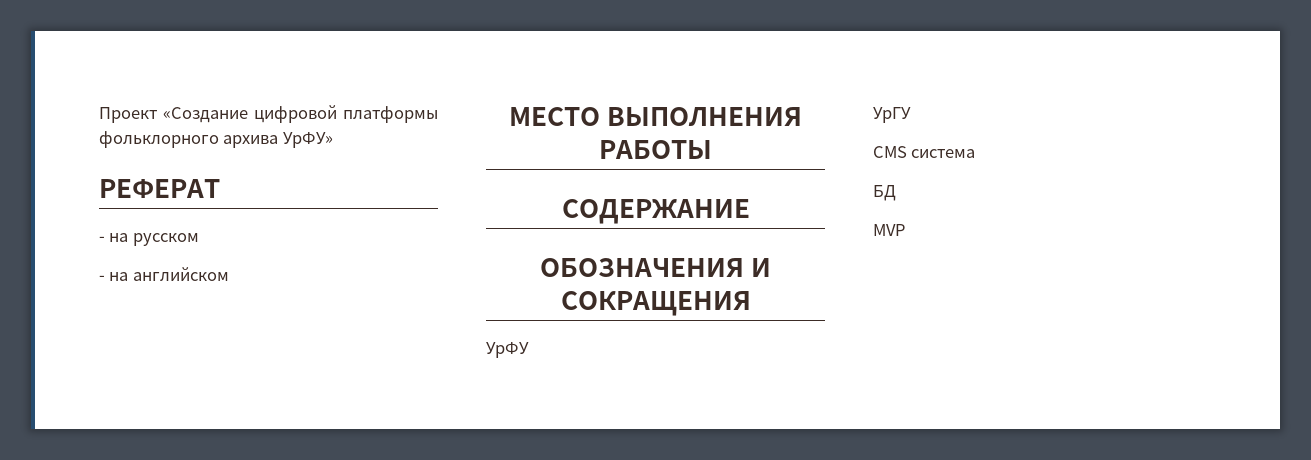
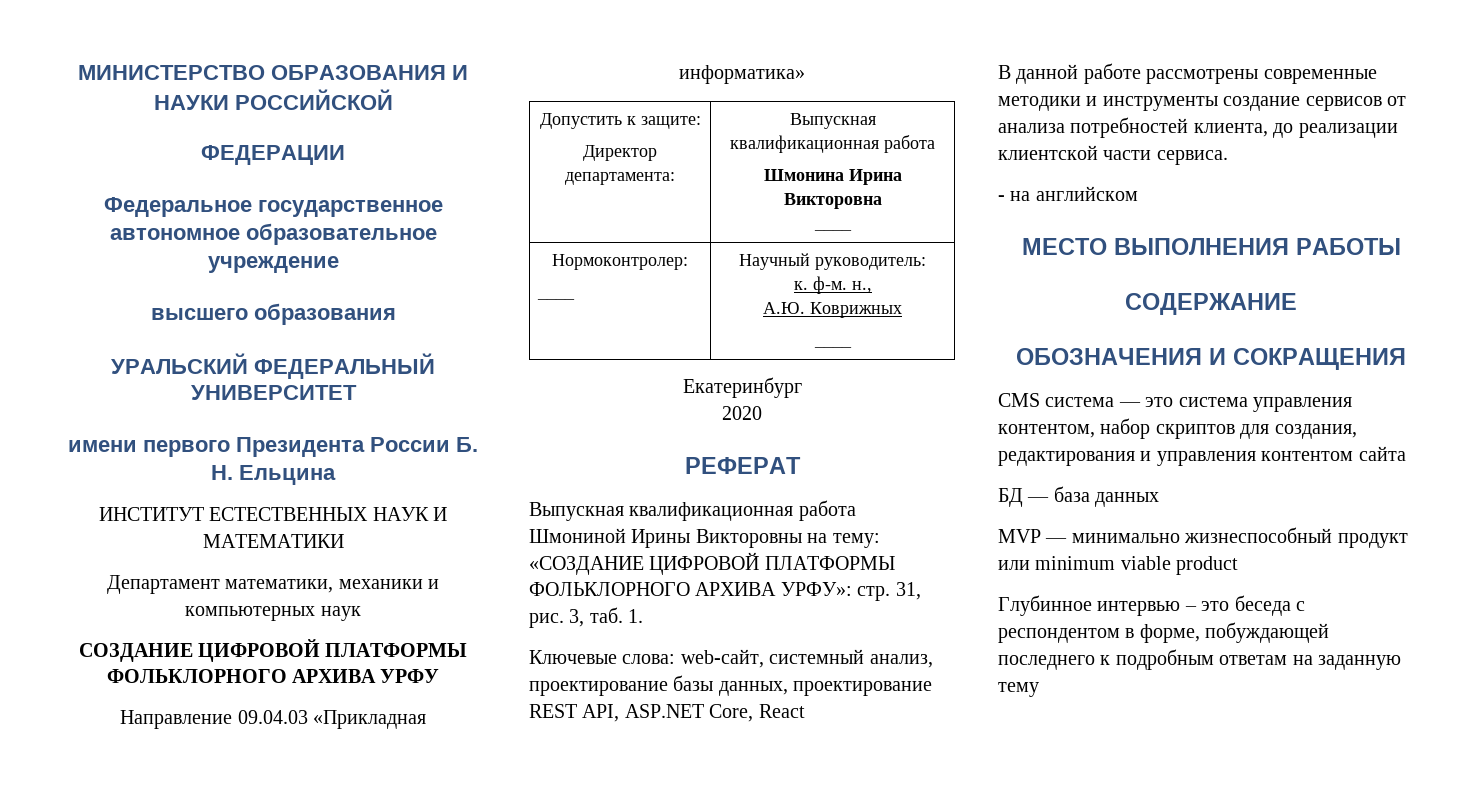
[99,105,438,123] [99,131,333,148] [99,179,220,198] [99,233,199,246] Проект «Создание цифровой платформы фольклорного архива УрФУ» // РЕФЕРАТ // - на русском -> [78,65,468,80] [153,89,393,110] [201,145,345,165] [103,197,443,217] [109,223,437,245] [207,256,339,273] [150,303,396,325] [111,353,435,379] [190,385,357,400] [68,437,478,457] [211,465,336,485] [98,507,448,521] [202,534,344,548] [106,575,440,594] [185,606,361,621] [78,639,468,662] [106,669,440,683] [120,710,426,729] [679,65,805,84] [539,113,701,129] [583,145,657,161] [565,172,675,185] [789,113,876,129] [730,135,935,153] [763,169,902,185] [783,193,882,209] [813,229,852,231] [552,254,688,270] [536,298,575,300] [739,253,926,270] [793,276,872,294] [763,302,902,318] [813,346,852,348] [682,377,802,398] [722,406,762,420] [684,457,801,474] [529,500,856,521] [529,528,880,548] [529,552,895,575] [529,582,921,601] [529,607,644,628] [529,649,933,668] [529,675,933,696] [529,704,805,722] [998,63,1377,84] [998,96,1406,111] [998,117,1398,138] [998,145,1228,165] МИНИСТЕРСТВО ОБРАЗОВАНИЯ И НАУКИ РОССИЙСКОЙ // ФЕДЕРАЦИИ // Федеральное государственное автономное образовательное учреждение // высшего образования // УРАЛЬСКИЙ ФЕДЕРАЛЬНЫЙ УНИВЕРСИТЕТ // имени первого Президента России Б. Н. Ельцина // ИНСТИТУТ ЕСТЕСТВЕННЫХ НАУК И МАТЕМАТИКИ // Департамент математики, механики и компьютерных наук // СОЗДАНИЕ ЦИФРОВОЙ ПЛАТФОРМЫ ФОЛЬКЛОРНОГО АРХИВА УРФУ // Направление 09.04.03 «Прикладная информатика» // Допустить к защите: // Директор департамента: | Выпускная квалификационная работа // Шмонина Ирина Викторовна // ____ // Нормоконтролер: // ____ | Научный руководитель: // к. ф-м. н., // А.Ю. Коврижных // ____ // Екатеринбург // 2020 // РЕФЕРАТ // Выпускная квалификационная работа Шмониной Ирины Викторовны на тему: «СОЗДАНИЕ ЦИФРОВОЙ ПЛАТФОРМЫ ФОЛЬКЛОРНОГО АРХИВА УРФУ»: стр. 31, рис. 3, таб. 1. // Ключевые слова: web-сайт, системный анализ, проектирование базы данных, проектирование REST API, ASP.NET Core, React // В данной работе рассмотрены современные методики и инструменты создание сервисов от анализа потребностей клиента, до реализации клиентской части сервиса.
[486,342,529,358] [873,107,911,123] // УрФУ // УрГУ -> (1406, 359) none
[873,185,896,201] [873,224,905,236] // БД // MVP -> [1118,397,1352,412] [998,418,1357,439] [998,446,1406,466] [998,486,1160,507] [998,527,1408,548] [998,556,1239,575] [998,595,1305,616] [998,622,1330,643] [998,649,1401,670] [998,682,1039,697] — это система управления контентом, набор скриптов для создания, редактирования и управления контентом сайта // БД — база данных // MVP — минимально жизнеспособный продукт или minimum viable product // Глубинное интервью – это беседа с респондентом в форме, побуждающей последнего к подробным ответам на заданную тему

